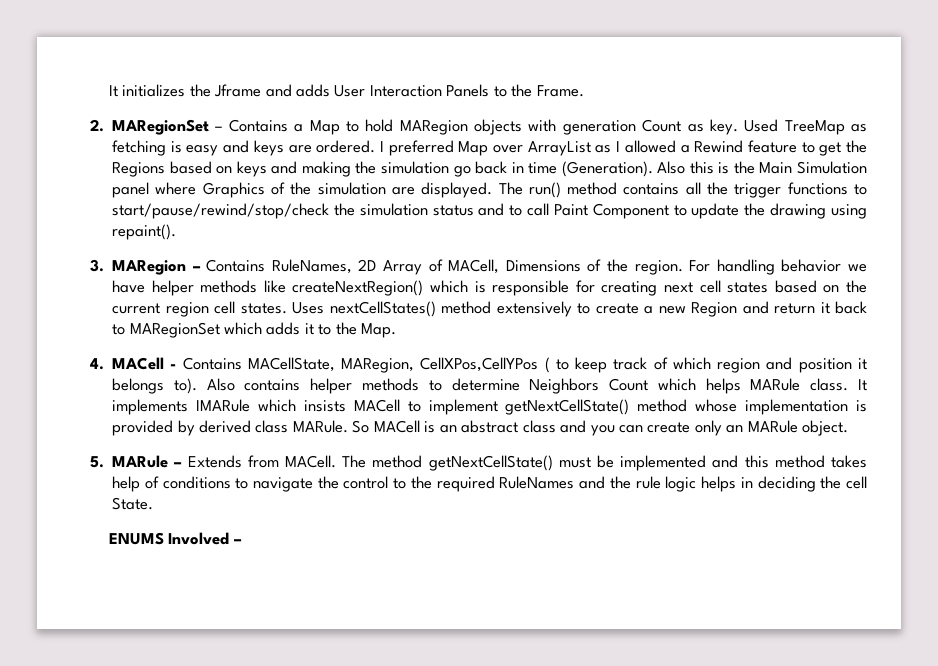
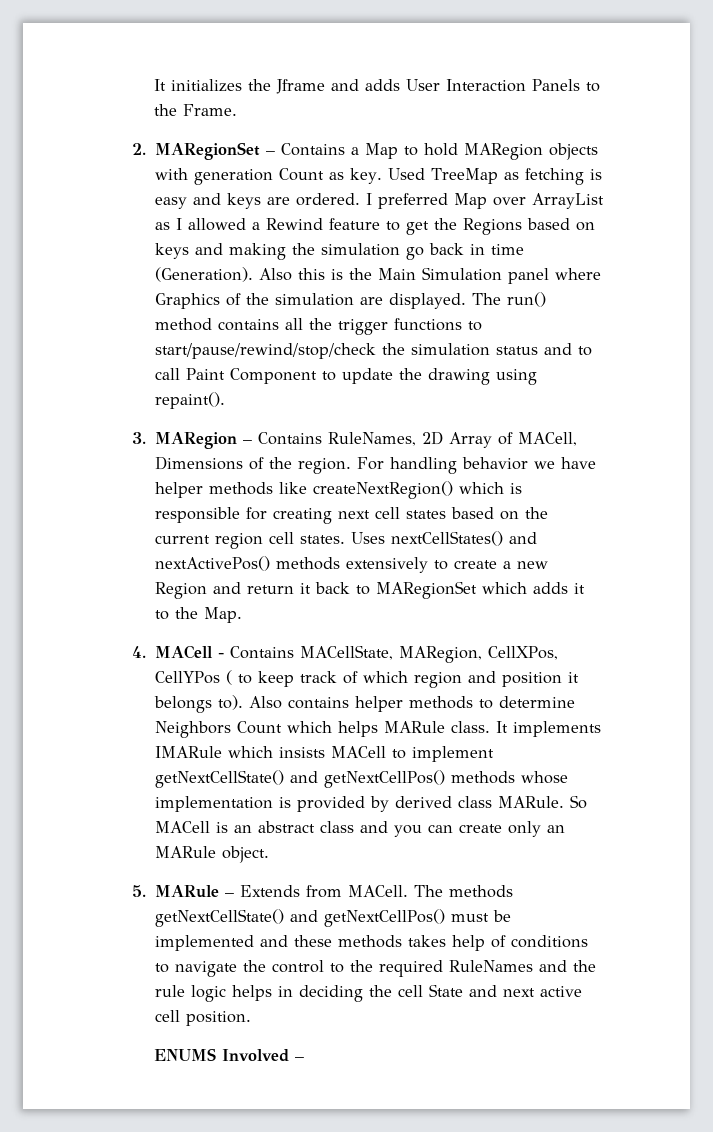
[441,301,492,314] method -> [508,532,537,544] [154,556,340,571] and nextActivePos() methods
[420,357,539,372] CellXPos,CellYPos -> [487,646,558,660] [154,671,220,684] CellXPos, CellYPos
[637,399,688,412] method -> [289,770,515,788] and getNextCellPos() methods
[372,455,553,471] method getNextCellState() -> [448,885,513,898] [154,909,445,927] methods getNextCellState() and getNextCellPos()
[744,455,825,468] this method -> [293,935,402,948] these methods
[112,497,154,510] State. -> [428,984,582,997] [154,1010,251,1026] State and next active cell position.

